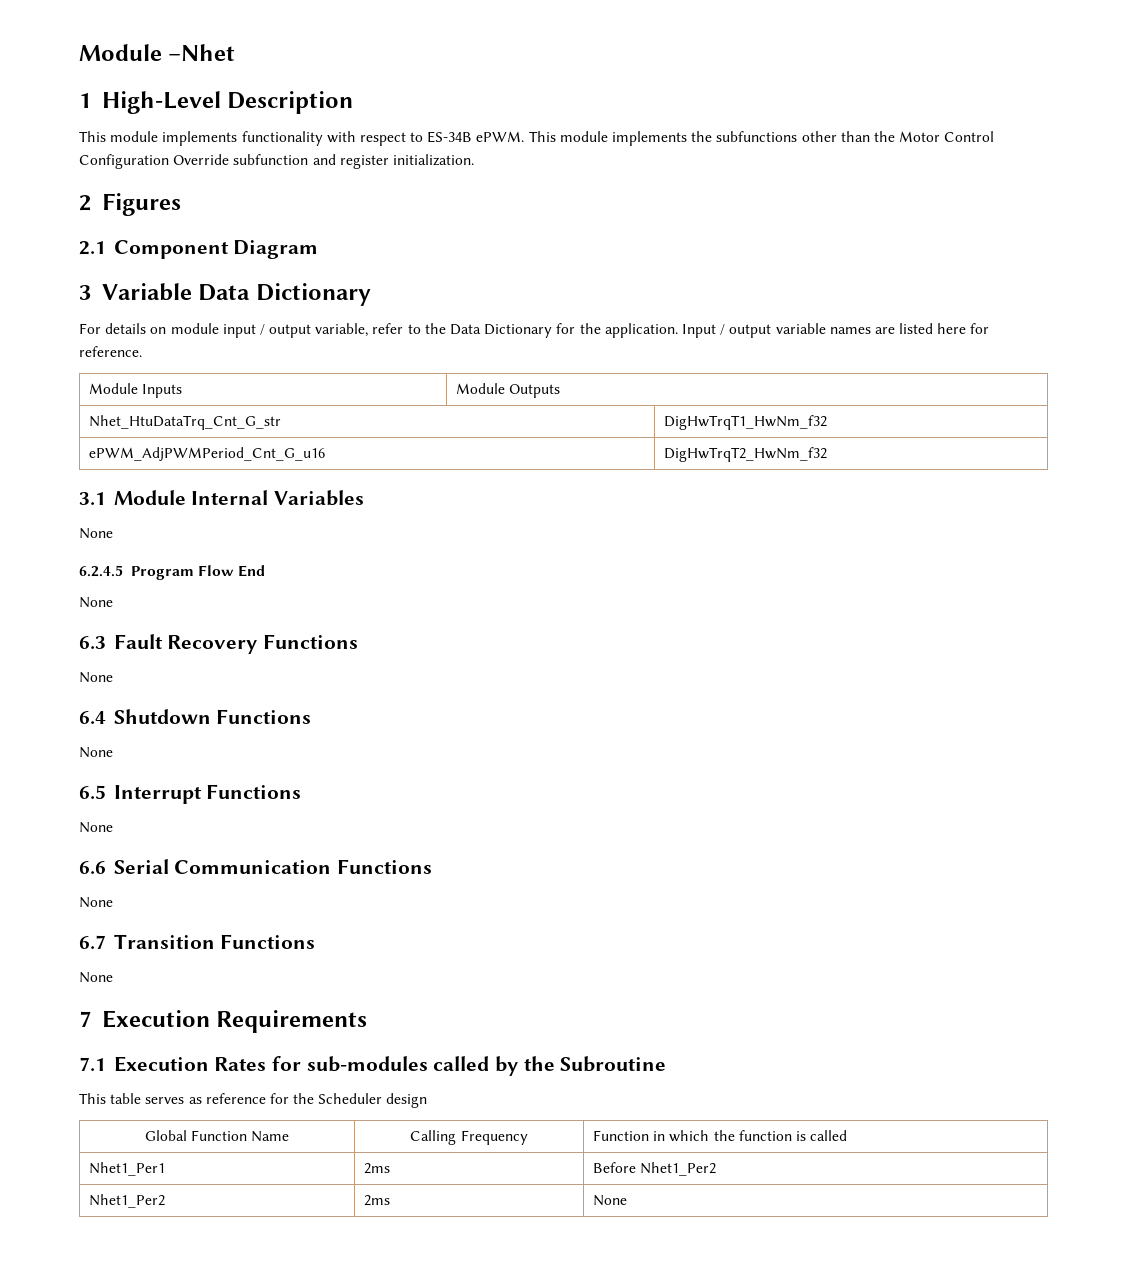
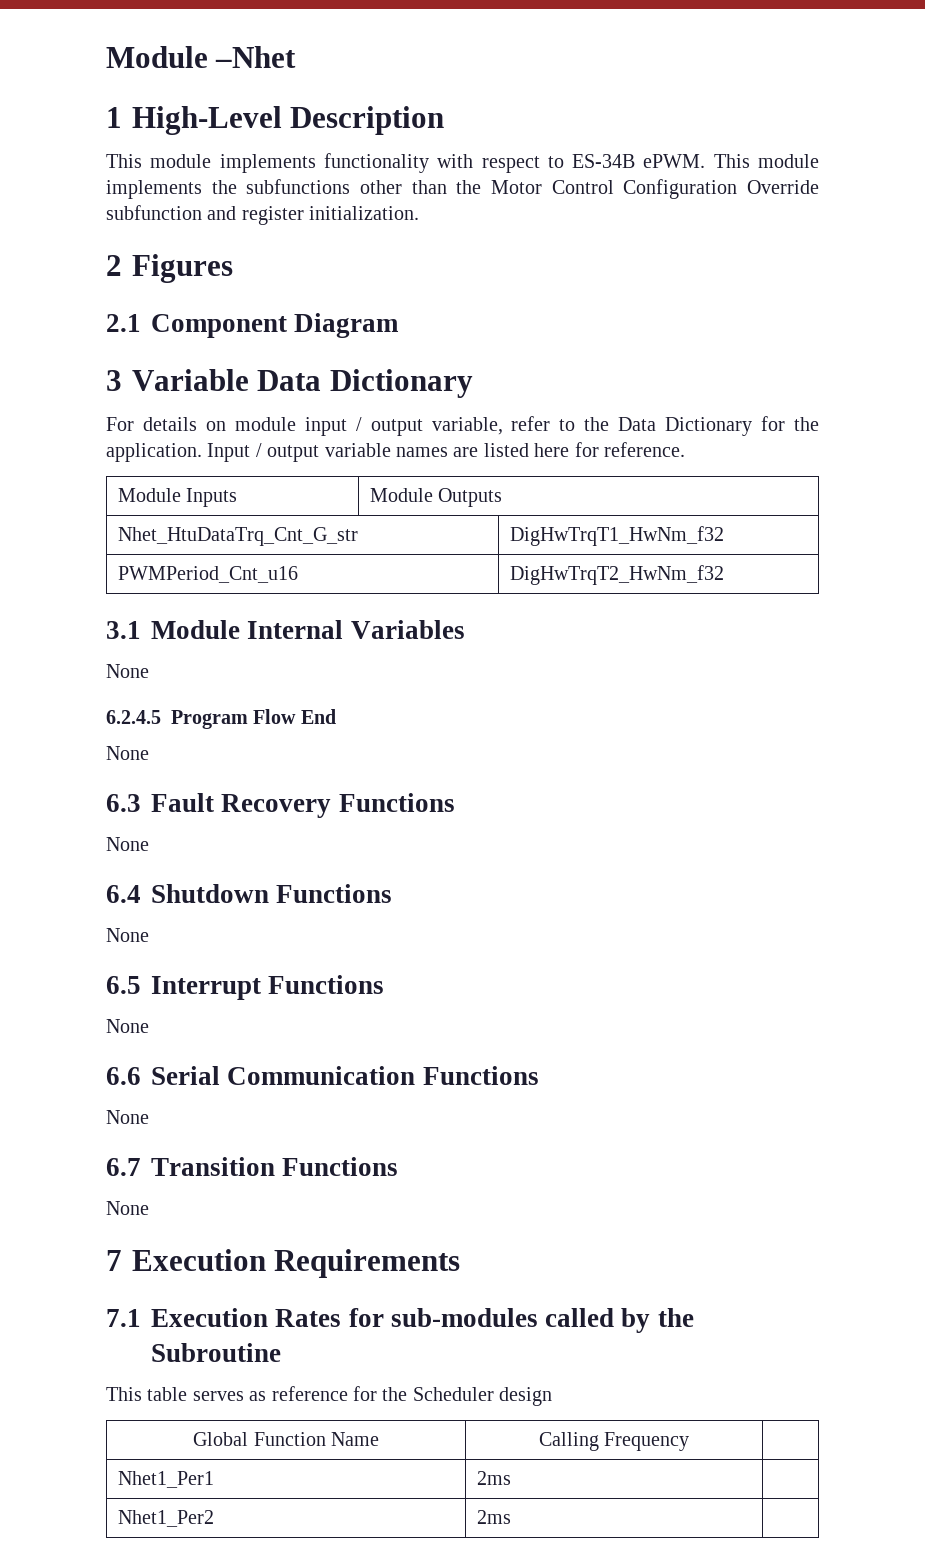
[88,447,325,461] ePWM_AdjPWMPeriod_Cnt_G_u16 -> [117,566,298,583] PWMPeriod_Cnt_u16
[592,1130,848,1142] Function in which the function is called -> (690, 1441) none
[592,1162,717,1176] Before Nhet1_Per2 -> (511, 1478) none
[592,1195,627,1206] | None -> (511, 1517) |

